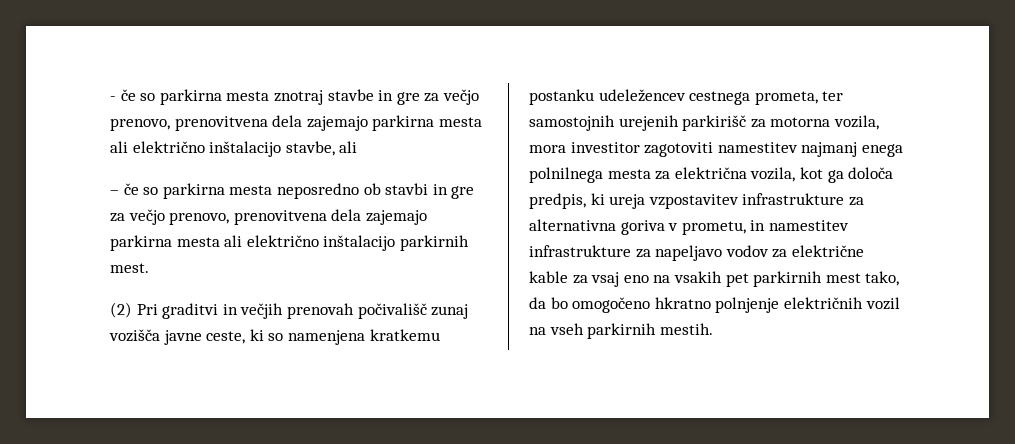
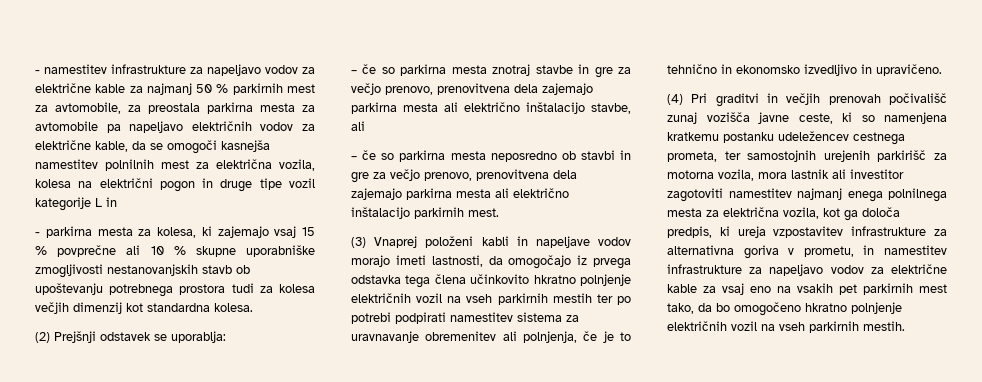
[110,96,116,101] - -> [35,64,315,76] [35,83,315,95] [35,102,315,114] [35,121,315,133] [35,140,270,154] [35,159,315,171] [35,178,315,192] [35,197,117,211] [35,226,315,238] [35,245,315,257] [35,264,250,278] [35,283,315,297] [35,302,253,314] [35,331,226,343] [351,70,357,74] - namestitev infrastrukture za napeljavo vodov za električne kable za najmanj 50 % parkirnih mest za avtomobile, za preostala parkirna mesta za avtomobile pa napeljavo električnih vodov za električne kable, da se omogoči kasnejša namestitev polnilnih mest za električna vozila, kolesa na električni pogon in druge tipe vozil kategorije L in // - parkirna mesta za kolesa, ki zajemajo vsaj 15 % povprečne ali 10 % skupne uporabniške zmogljivosti nestanovanjskih stavb ob upoštevanju potrebnega prostora tudi za kolesa večjih dimenzij kot standardna kolesa. // (2) Prejšnji odstavek se uporablja: // –
[110,302,132,318] (2) -> [351,236,631,248] [351,255,631,269] [351,274,631,288] [351,293,631,305] [351,312,579,324] [351,331,631,343] [667,64,942,76] [667,94,683,105] (3) Vnaprej položeni kabli in napeljave vodov morajo imeti lastnosti, da omogočajo iz prvega odstavka tega člena učinkovito hkratno polnjenje električnih vozil na vseh parkirnih mestih ter po potrebi podpirati namestitev sistema za uravnavanje obremenitev ali polnjenja, če je to tehnično in ekonomsko izvedljivo in upravičeno. // (4)
(566, 149) none -> [791,169,846,179] lastnik ali

